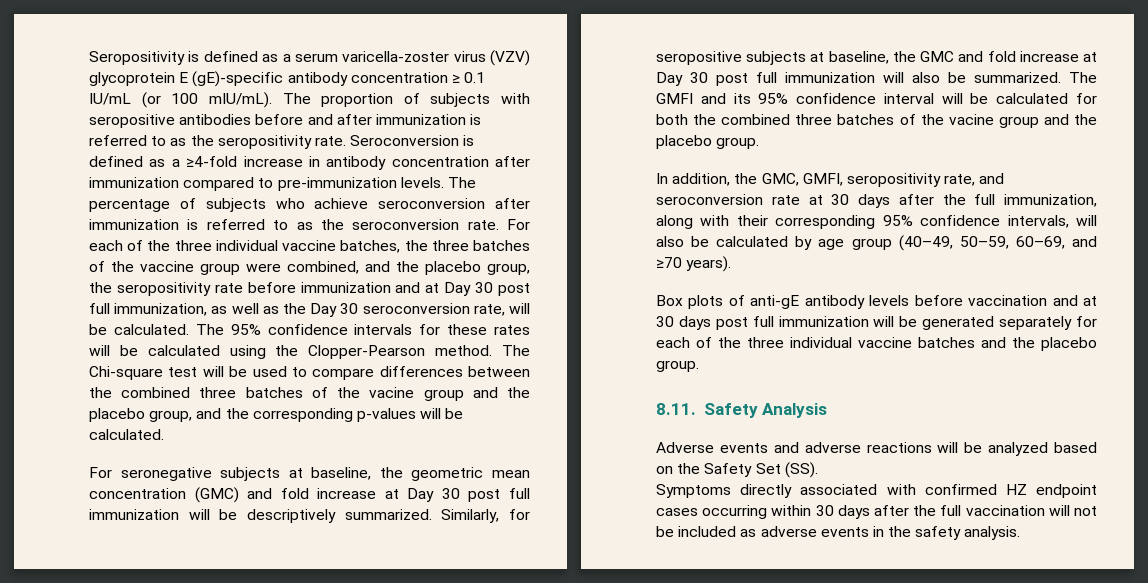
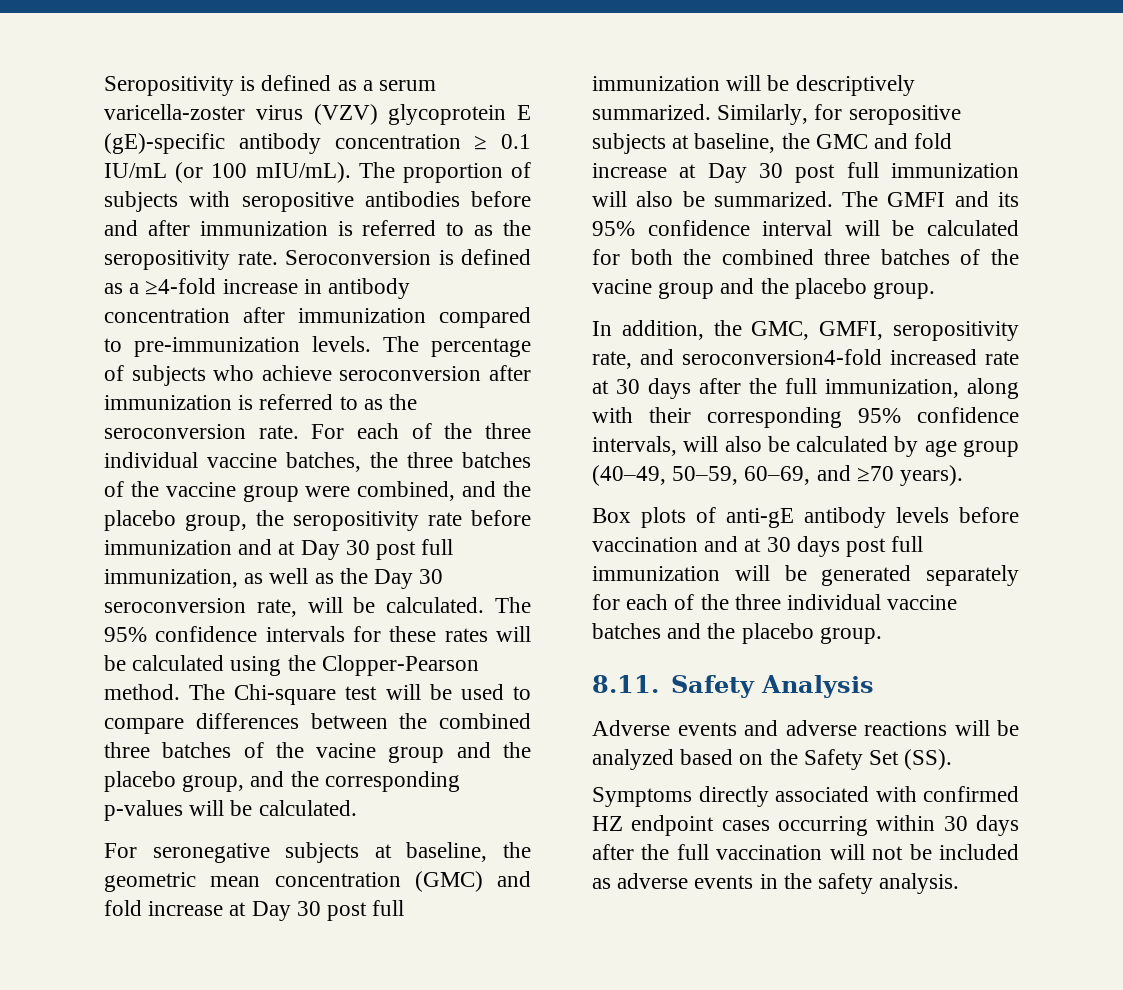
[656,194,763,205] seroconversion -> [682,349,977,365] seroconversion4-fold increased

